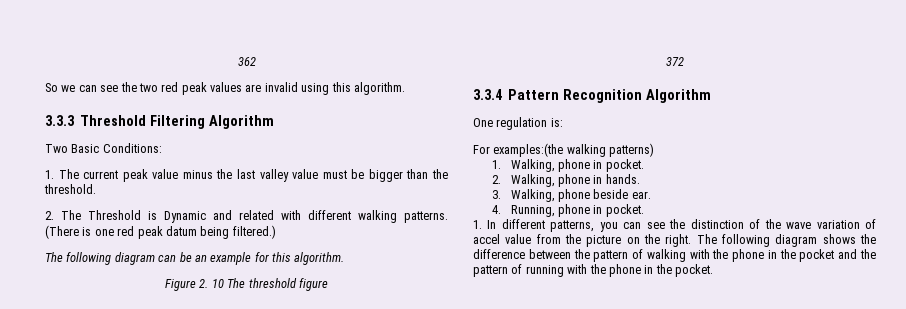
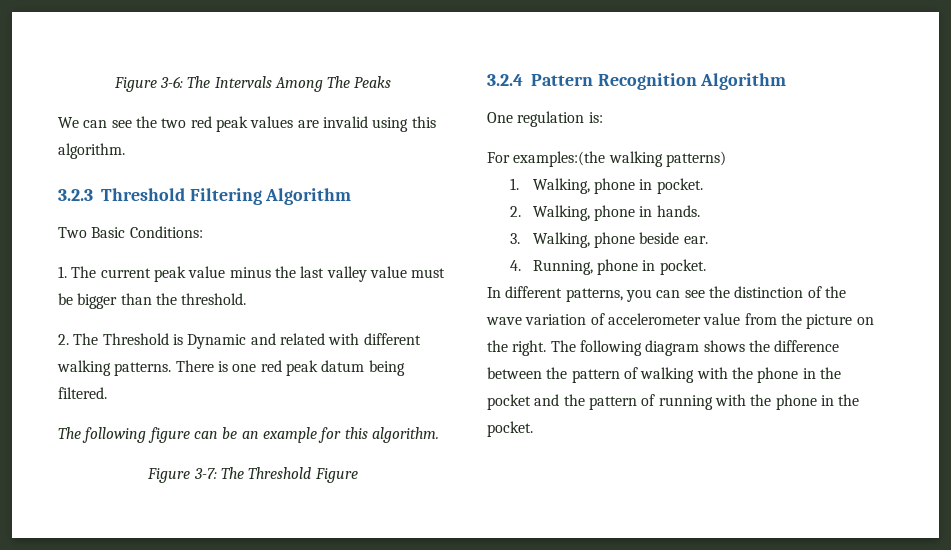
[237,57,256,66] [45,83,76,92] 362 // So we -> [113,76,392,92] [58,117,79,128] Figure 3-6: The Intervals Among The Peaks // We
[45,115,75,126] 3.3.3 -> [58,189,93,201] 3.2.3
[45,225,79,239] (There -> [175,360,214,372] There
[232,225,276,239] [45,252,155,265] filtered.) // The following diagram -> [58,387,107,399] [58,427,190,443] filtered. // The following figure
[199,278,328,291] [665,57,684,66] [473,89,502,100] 2. 10 The threshold figure // 372 // 3.3.4 -> [193,467,358,483] [487,74,523,86] 3-7: The Threshold Figure // 3.2.4
[473,220,482,229] 1. -> (706, 267) none
[473,234,500,244] accel -> [607,313,701,325] accelerometer

